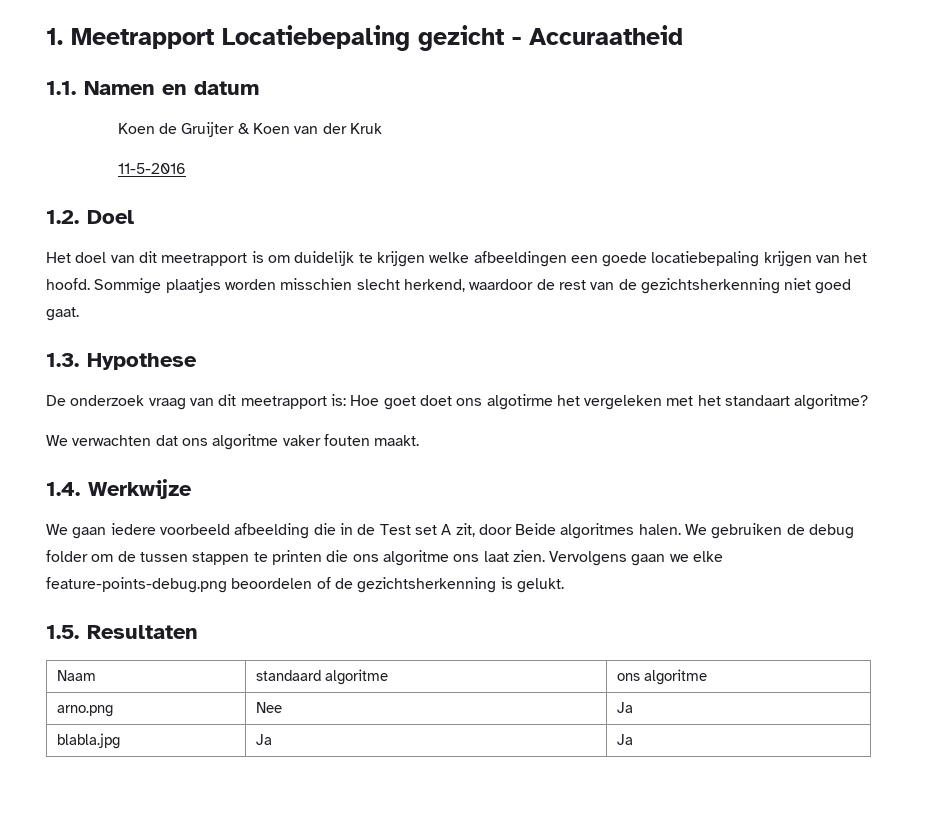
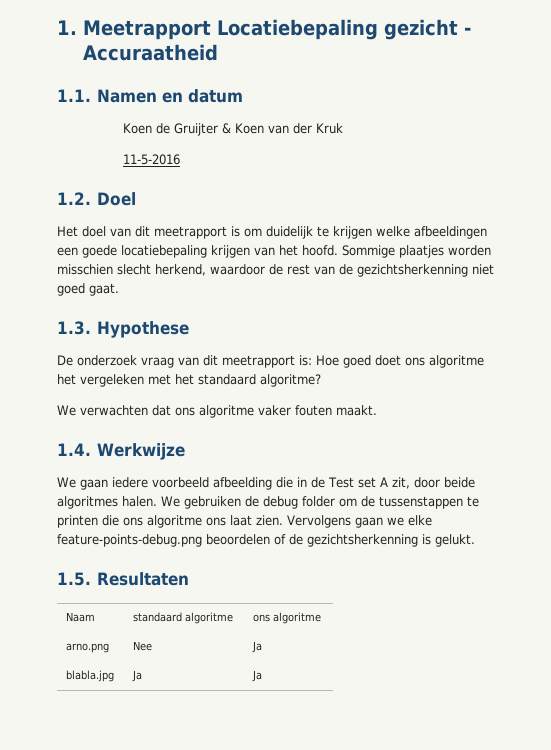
[383,396,416,410] goet -> [343,355,371,368] goed
[486,394,553,410] algotirme -> [429,355,484,368] algoritme
[725,395,791,406] standaart -> [198,374,256,385] standaard
[515,523,557,535] Beide -> [443,477,475,488] beide
[139,552,250,565] tussen stappen -> [379,496,463,509] tussenstappen

